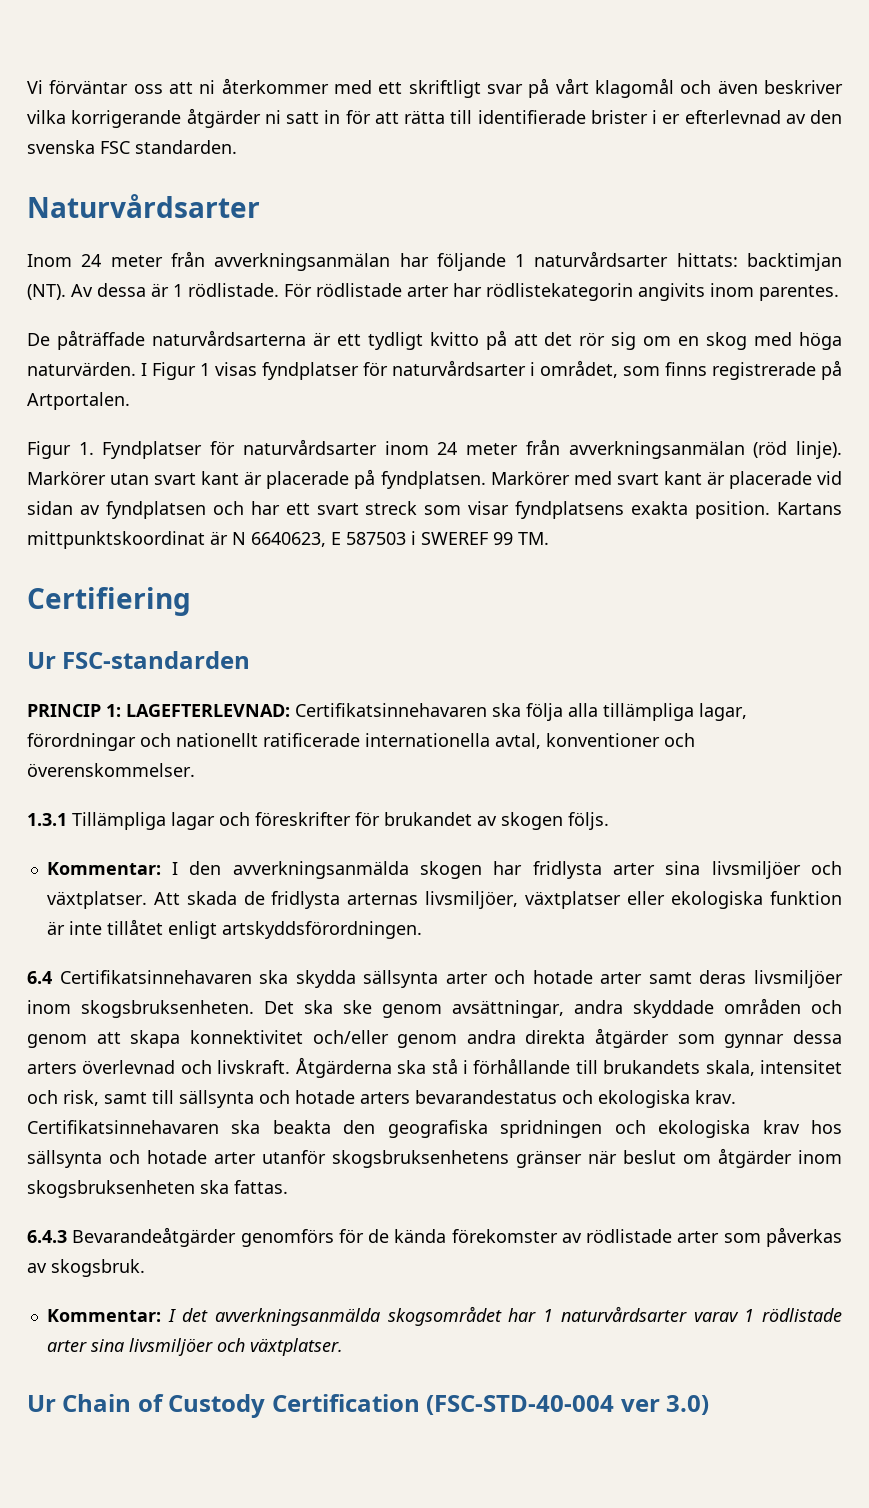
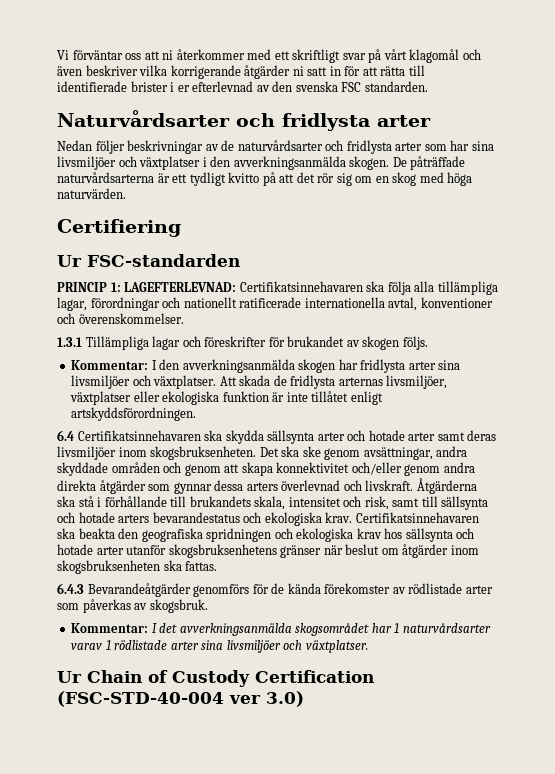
[27,251,842,271] [27,283,839,301] // Inom 24 meter från avverkningsanmälan har följande 1 naturvårdsarter hittats: backtimjan (NT). Av dessa är 1 rödlistade. För rödlistade arter har rödlistekategorin angivits inom parentes. // -> [236,113,431,131] [57,140,494,154] [57,156,390,170] och fridlysta arter // Nedan följer beskrivningar av de naturvårdsarter och fridlysta arter som har sina livsmiljöer och växtplatser i den avverkningsanmälda skogen.
[141,360,842,380] [27,392,130,410] [27,439,843,459] [27,469,842,489] [27,501,842,519] [27,531,549,549] I Figur 1 visas fyndplatser för naturvårdsarter i området, som finns registrerade på Artportalen. // Figur 1. Fyndplatser för naturvårdsarter inom 24 meter från avverkningsanmälan (röd linje). Markörer utan svart kant är placerade på fyndplatsen. Markörer med svart kant är placerade vid sidan av fyndplatsen och har ett svart streck som visar fyndplatsens exakta position. Kartans mittpunktskoordinat är N 6640623, E 587503 i SWEREF 99 TM. -> (126, 193) none

